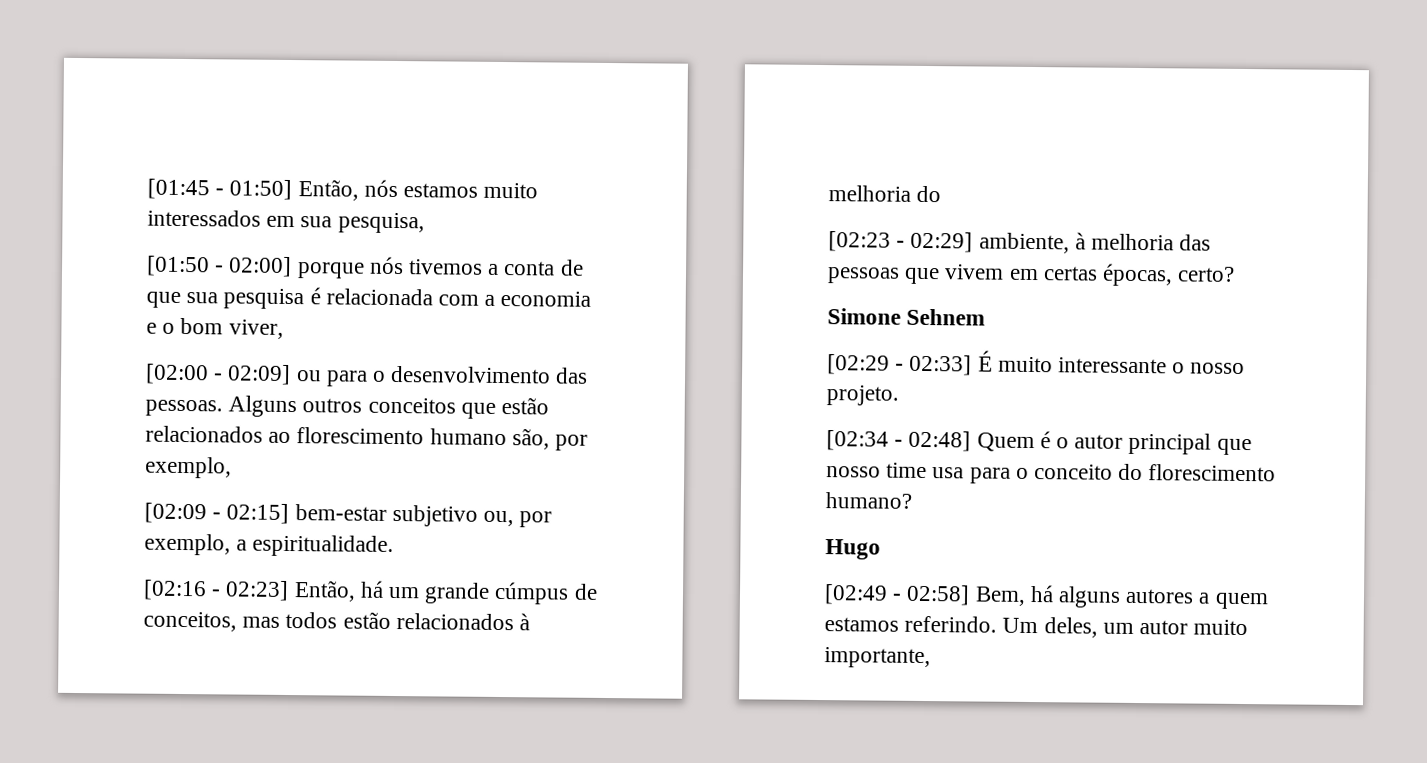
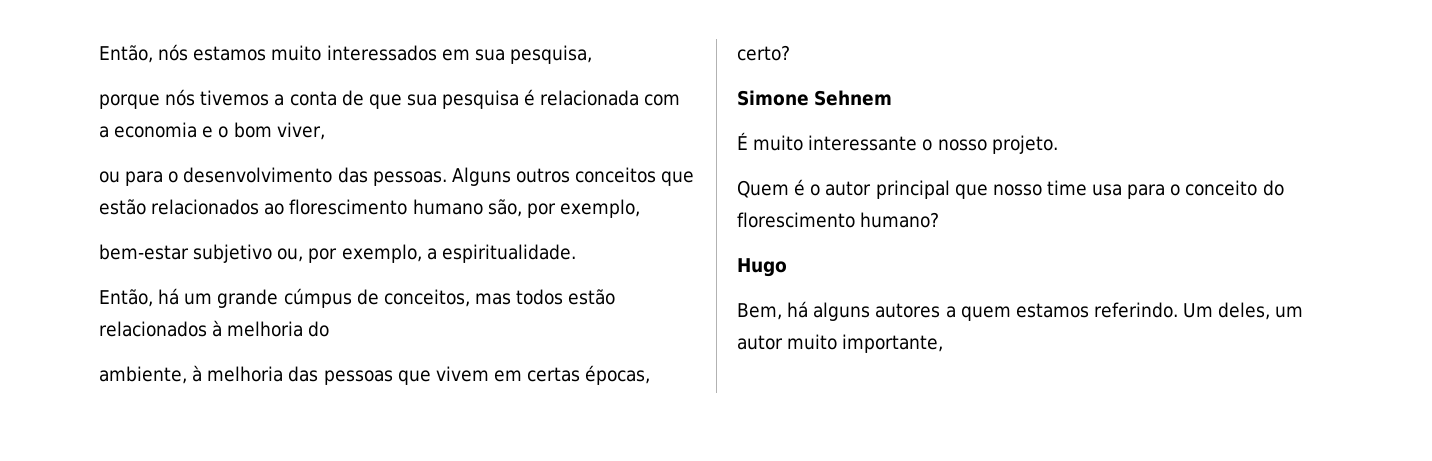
[147,178,293,201] [01:45 - 01:50] -> (99, 54) none
[146,255,293,278] [01:50 - 02:00] -> (592, 54) none
[145,363,292,386] [02:00 - 02:09] -> (325, 131) none
[144,502,290,525] [02:09 - 02:15] -> (640, 208) none
[143,579,290,602] [02:16 - 02:23] -> (576, 253) none
[828,231,974,253] [02:23 - 02:29] -> (330, 329) none
[827,354,973,376] [02:29 - 02:33] -> (893, 98) none
[826,430,972,452] [02:34 - 02:48] -> (1058, 144) none
[824,584,971,606] [02:49 - 02:58] -> (787, 267) none

